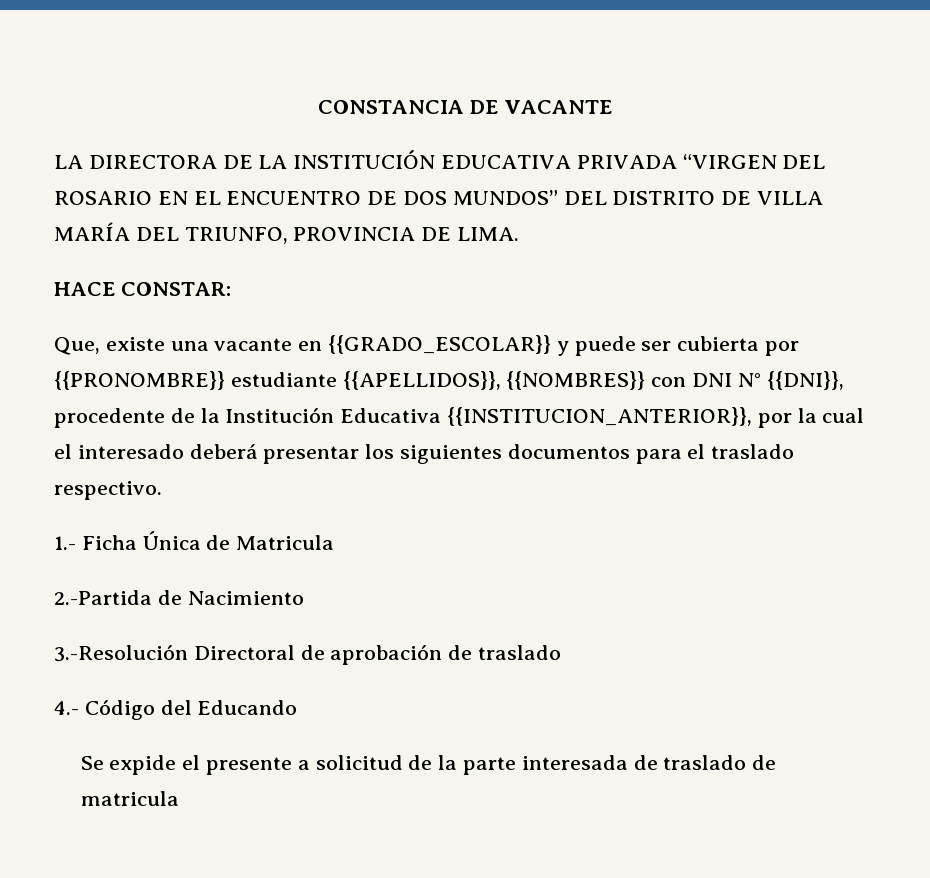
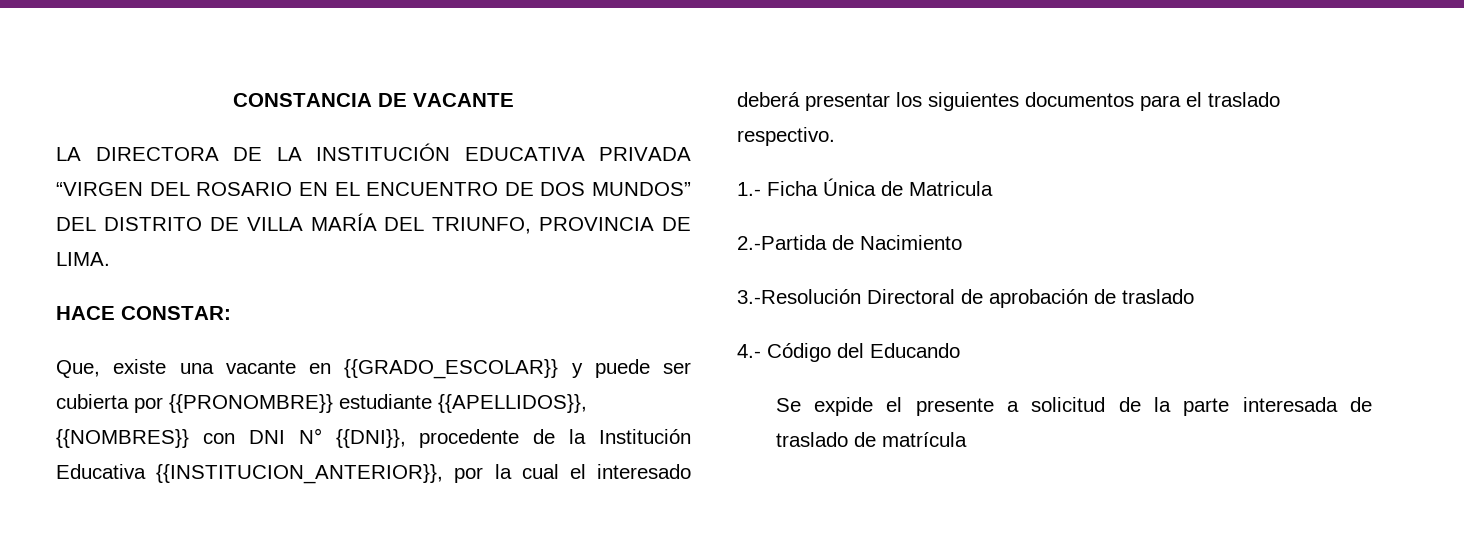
[80,791,179,806] matricula -> [881,432,967,447] matrícula

